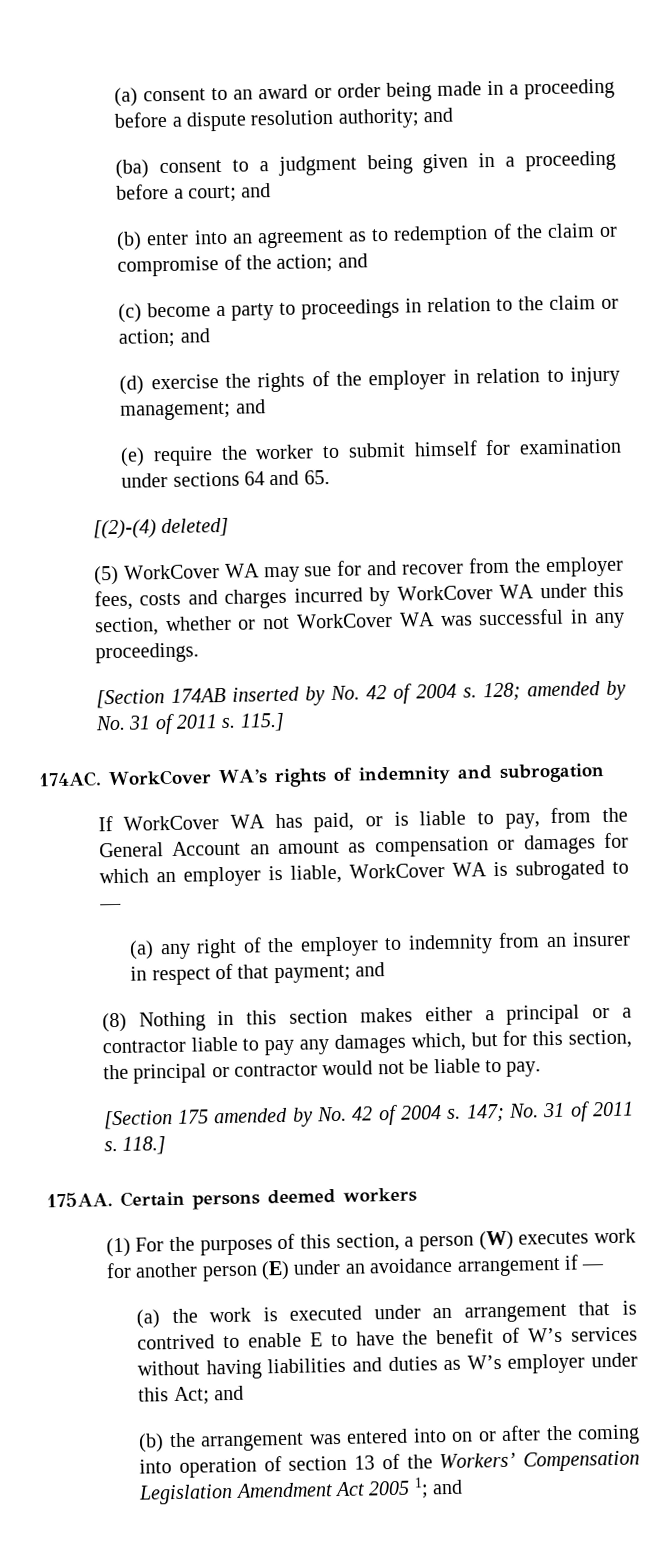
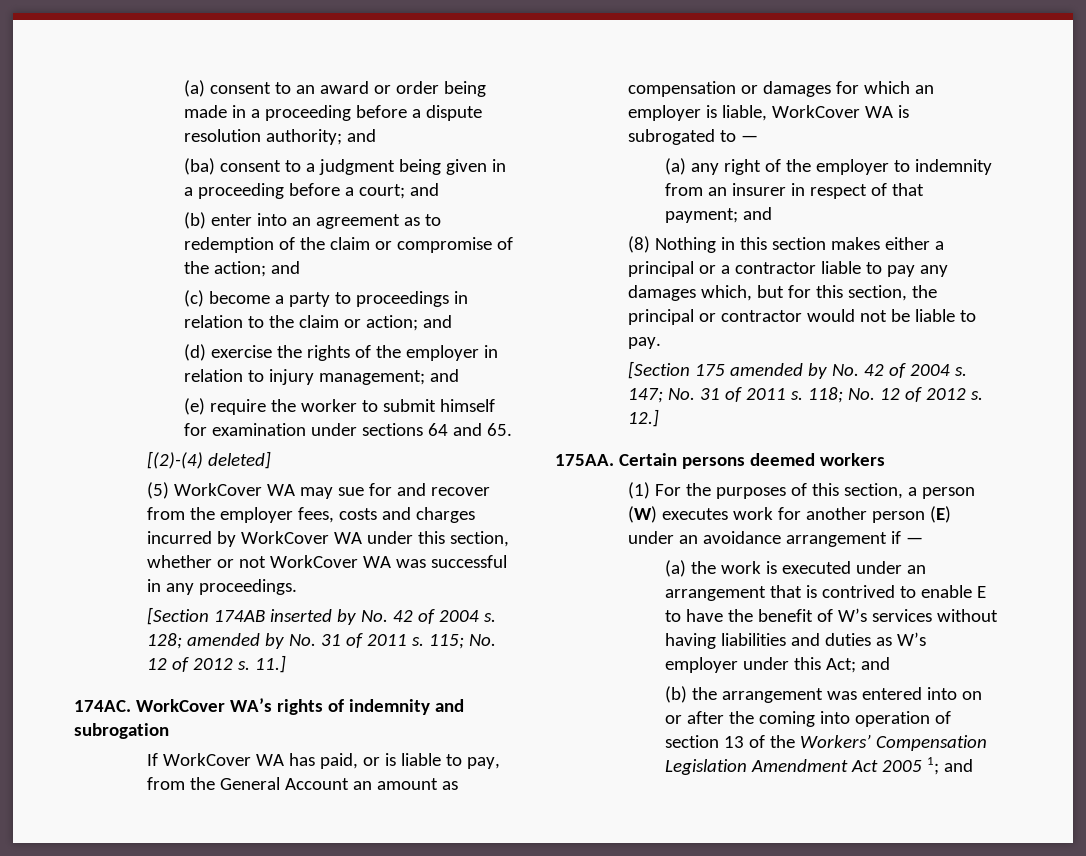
[239,712,285,732] 115.] -> [429,634,497,649] [147,655,287,673] 115; No. 12 of 2012 s. 11.]
[122,1136,167,1155] 118.] -> [808,387,984,403] [628,409,660,427] 118; No. 12 of 2012 s. 12.]

